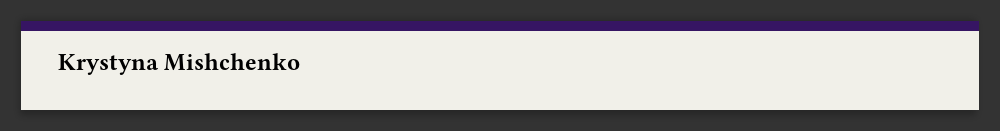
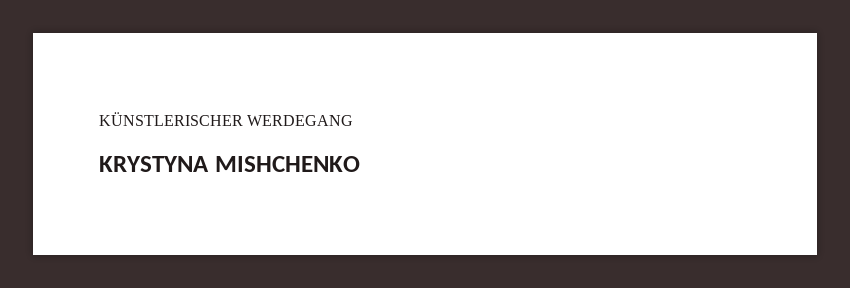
[58,53,301,75] Krystyna Mishchenko -> [99,112,354,126] [99,156,360,172] KÜNSTLERISCHER WERDEGANG // KRYSTYNA MISHCHENKO

